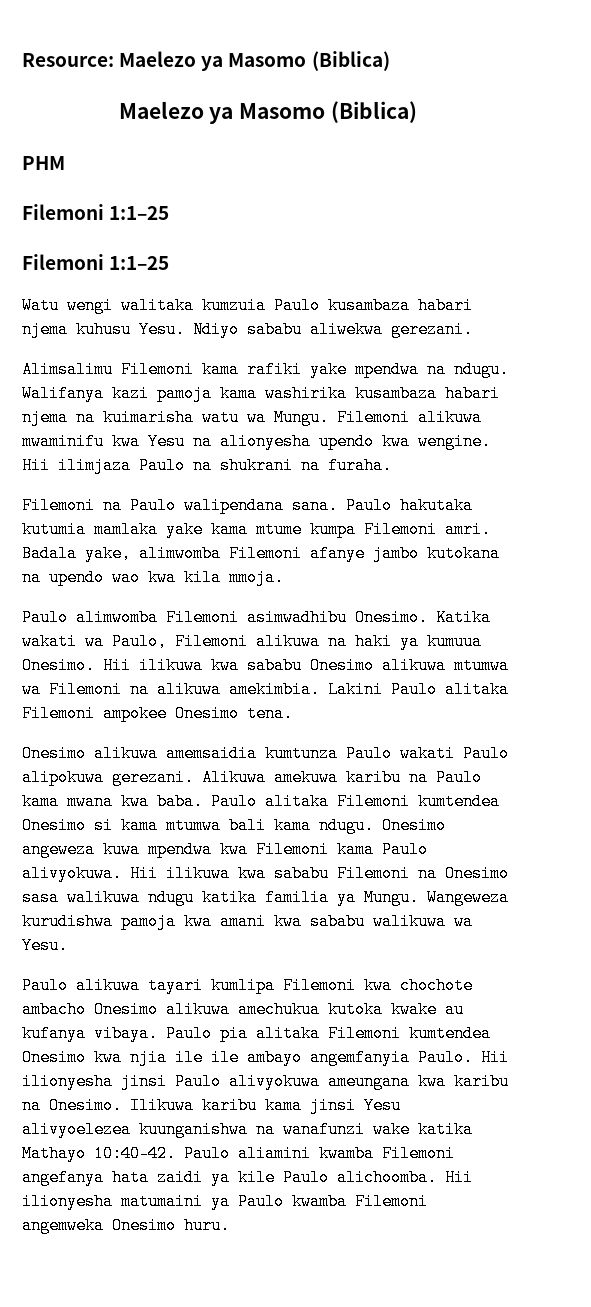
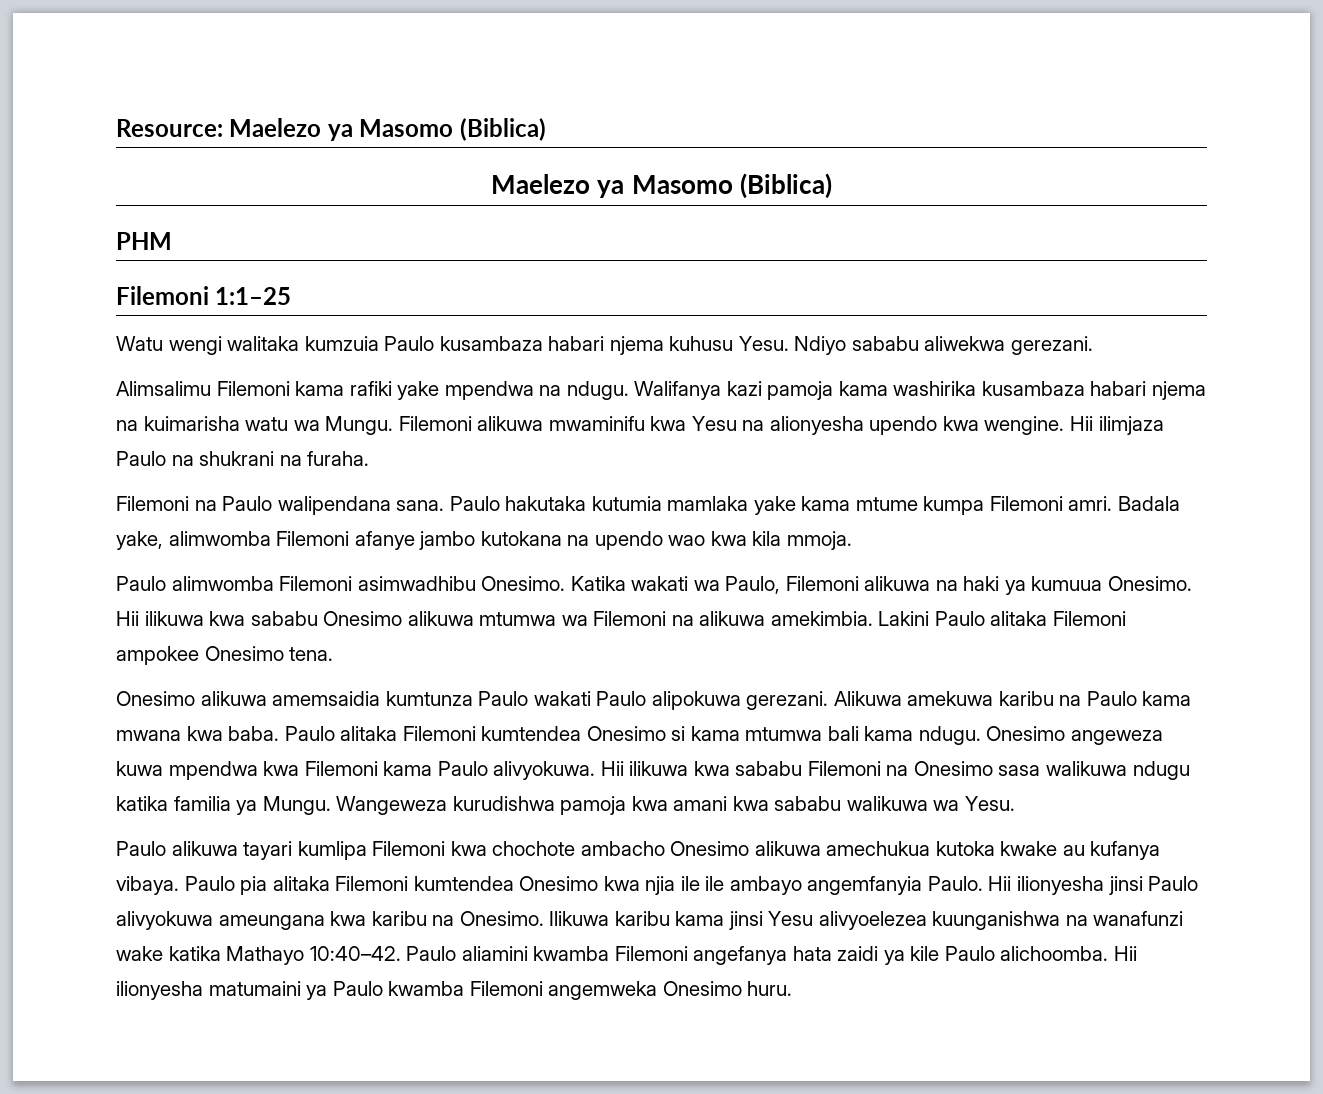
[22,254,170,270] // Filemoni 1:1–25 -> (292, 296) none

